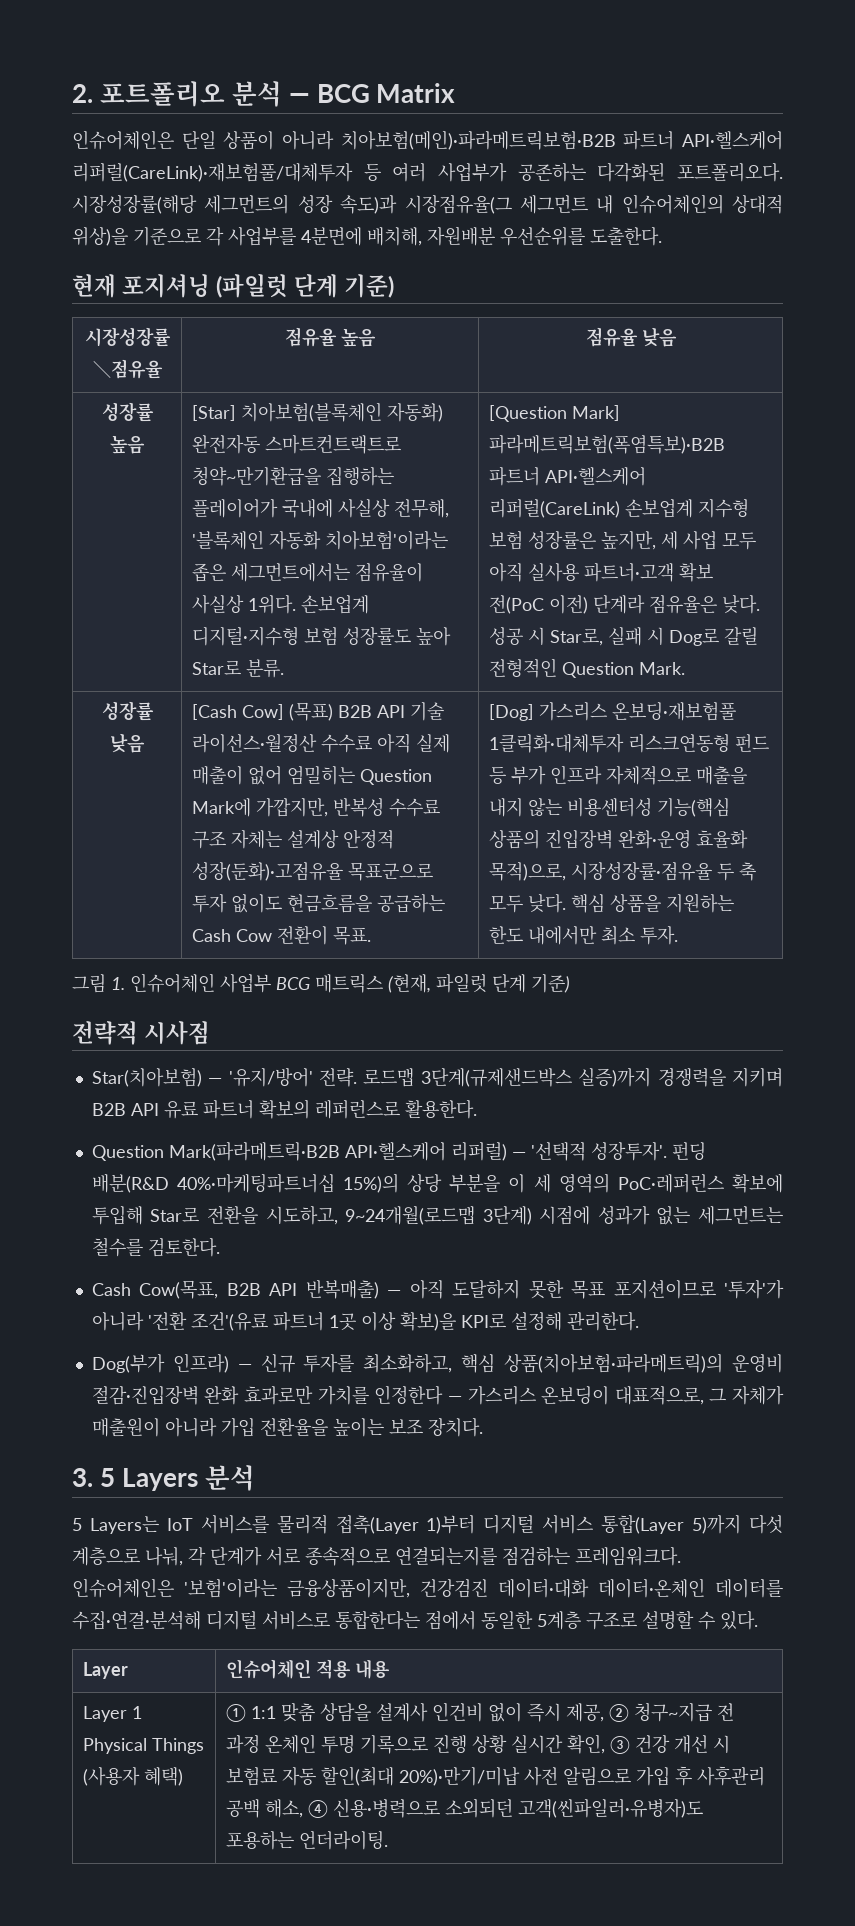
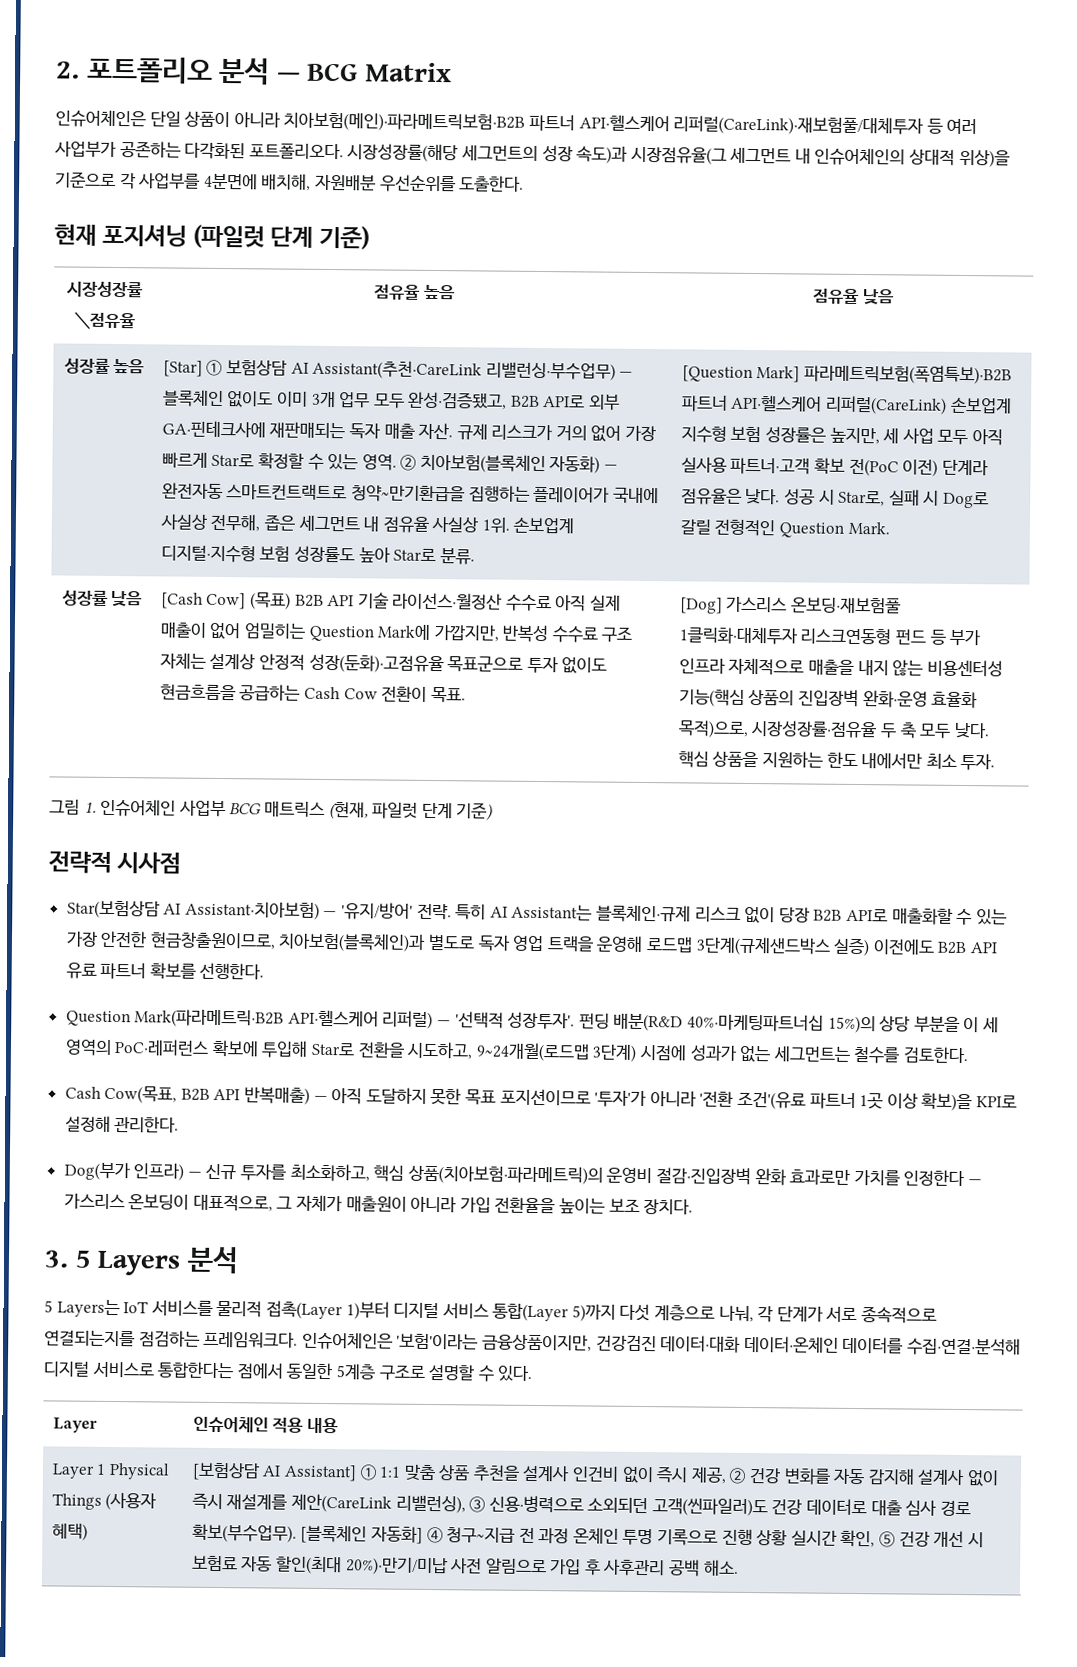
(237, 413) none -> [206,359,634,381] [162,389,621,411] [161,420,657,442] [161,452,417,471] ① 보험상담 AI Assistant(추천·CareLink 리밸런싱·부수업무) — 블록체인 없이도 이미 3개 업무 모두 완성·검증됐고, B2B API로 외부 GA·핀테크사에 재판매되는 독자 매출 자산. 규제 리스크가 거의 없어 가장 빠르게 Star로 확정할 수 있는 영역. ②
(444, 412) none -> [604,464,619,470] —
[192,530,449,550] [192,563,424,582] [192,594,297,614] '블록체인 자동화 치아보험'이라는 좁은 세그먼트에서는 점유율이 사실상 1위다. -> [263,514,510,534] 좁은 세그먼트 내 점유율 사실상 1위.
[91,1067,783,1087] Star(치아보험) — '유지/방어' 전략. 로드맵 3단계(규제샌드박스 실증)까지 경쟁력을 지키며 -> [66,899,1007,926] [65,930,935,957] Star(보험상담 AI Assistant·치아보험) — '유지/방어' 전략. 특히 AI Assistant는 블록체인·규제 리스크 없이 당장 B2B API로 매출화할 수 있는 가장 안전한 현금창출원이므로, 치아보험(블록체인)과 별도로 독자 영업 트랙을 운영해 로드맵 3단계(규제샌드박스 실증) 이전에도
[258,1099,477,1119] 확보의 레퍼런스로 활용한다. -> [149,962,265,980] 확보를 선행한다.
(184, 1776) none -> [191,1461,357,1482] [보험상담 AI Assistant]
[320,1703,372,1722] 상담을 -> [438,1464,520,1482] 상품 추천을
(630, 1713) none -> [748,1468,999,1487] [191,1492,971,1517] [191,1523,443,1544] 건강 변화를 자동 감지해 설계사 없이 즉시 재설계를 제안(CareLink 리밸런싱), ③ 신용·병력으로 소외되던 고객(씬파일러)도 건강 데이터로 대출 심사 경로 확보(부수업무). [블록체인 자동화] ④
[610,1736,631,1754] ③ -> [878,1531,895,1548] ⑤
[265,1798,704,1818] [226,1830,389,1850] 해소, ④ 신용·병력으로 소외되던 고객(씬파일러·유병자)도 포용하는 언더라이팅. -> [703,1559,739,1576] 해소.

